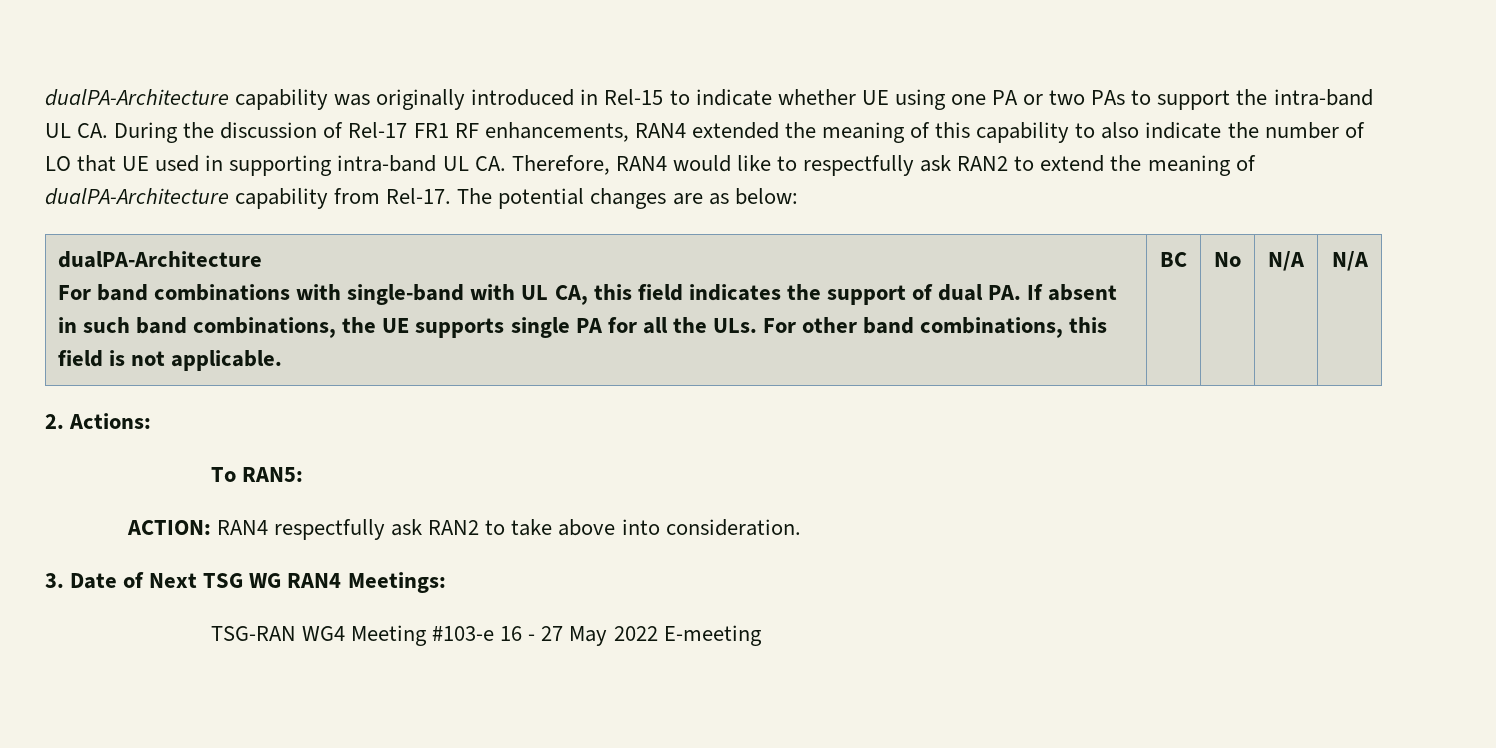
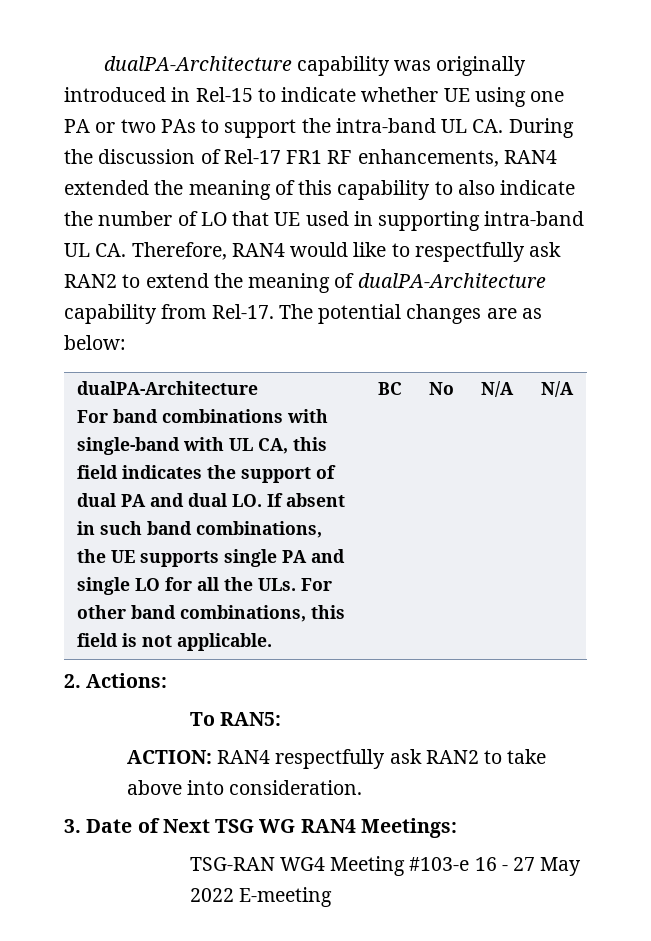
[988,285,1022,300] PA. -> [121,493,263,507] PA and dual LO.
(603, 325) none -> [311,549,346,563] [77,577,161,595] and single LO

